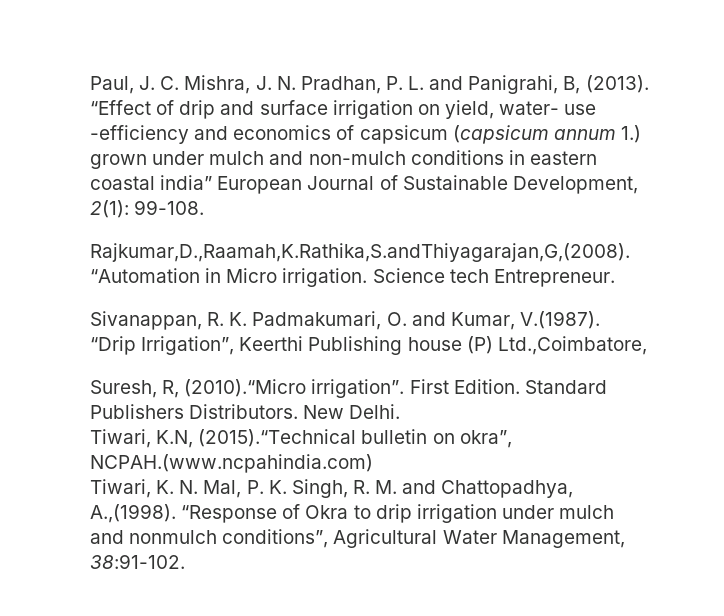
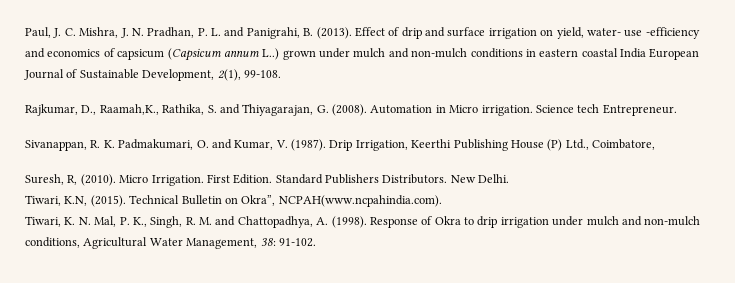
[563,75,649,94] [90,100,151,115] B, (2013). “Effect -> [303,27,385,39] B. (2013). Effect
[452,125,641,144] (capsicum annum 1.) -> [167,48,280,61] (Capsicum annum L..)
[160,175,213,190] india” -> [620,48,646,58] India
[90,200,129,218] 2(1): -> [217,69,241,81] 2(1),
[90,243,630,262] [90,268,200,283] Rajkumar,D.,Raamah,K.Rathika,S.andThiyagarajan,G,(2008). “Automation -> [25,104,433,116] Rajkumar, D., Raamah,K., Rathika, S. and Thiyagarajan, G. (2008). Automation
[519,311,600,329] [90,336,647,355] V.(1987). “Drip Irrigation”, Keerthi Publishing house (P) Ltd.,Coimbatore, -> [275,139,655,151] V. (1987). Drip Irrigation, Keerthi Publishing House (P) Ltd., Coimbatore,
[184,379,405,398] (2010).“Micro irrigation”. -> [80,174,204,186] (2010). Micro Irrigation.
[198,429,512,448] [90,454,373,473] (2015).“Technical bulletin on okra”, NCPAH.(www.ncpahindia.com) -> [90,195,442,207] (2015). Technical Bulletin on Okra”, NCPAH(www.ncpahindia.com).
[268,480,287,494] K. -> [132,217,147,227] K.,
[90,504,278,523] A.,(1998). “Response -> [316,216,418,228] A. (1998). Response
[129,529,329,548] nonmulch conditions”, -> [644,216,701,226] [25,237,80,248] non-mulch conditions,
[90,554,185,569] 38:91-102. -> [260,238,316,247] 38: 91-102.

